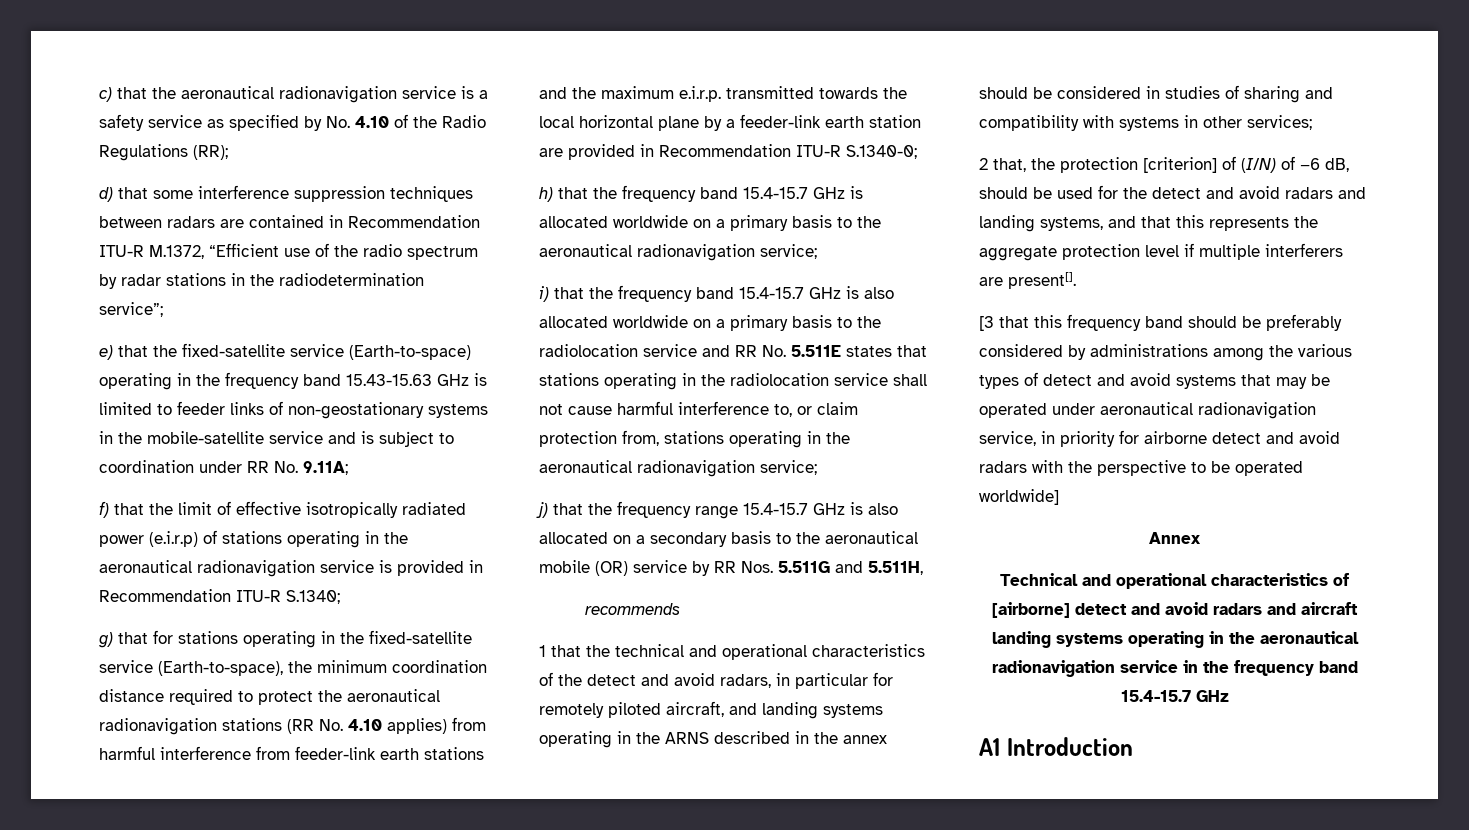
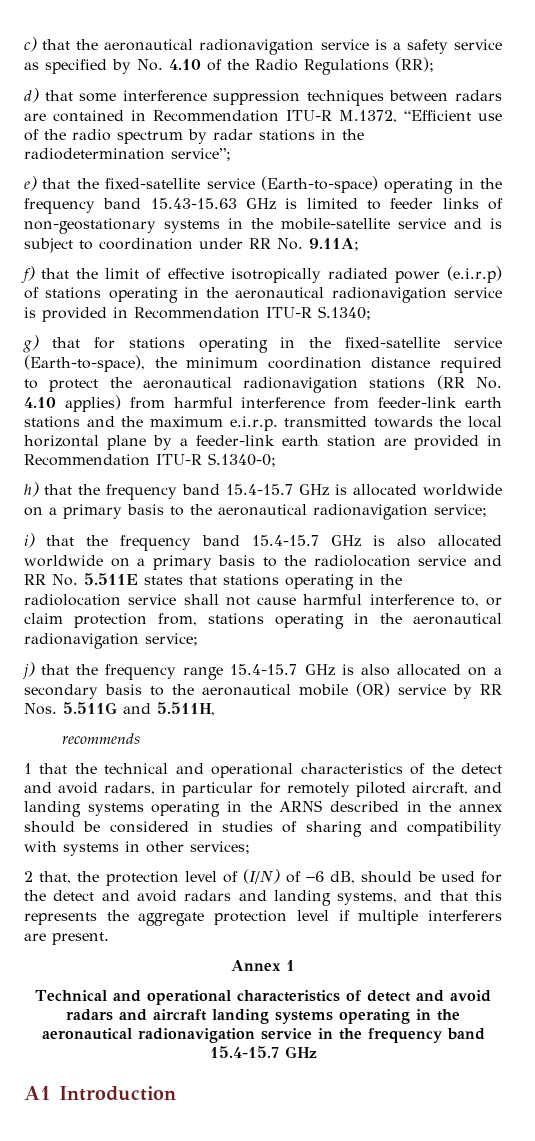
[1143,157,1217,173] [criterion] -> [184,871,217,882] level
[1008,272,1076,289] [979,314,1342,331] [979,344,1352,361] [979,372,1330,389] [979,402,1316,419] [979,430,1340,447] [979,460,1303,476] [979,489,1059,505] present[]. // [3 that this frequency band should be preferably considered by administrations among the various types of detect and avoid systems that may be operated under aeronautical radionavigation service, in priority for airborne detect and avoid radars with the perspective to be operated worldwide] -> [52,932,109,945] present.
(1201, 538) none -> [286,960,295,971] 1
[992,602,1070,618] [airborne] -> (362, 995) none

